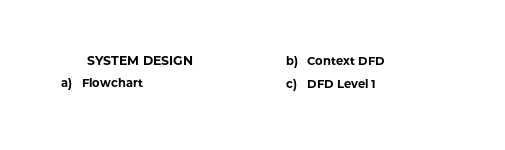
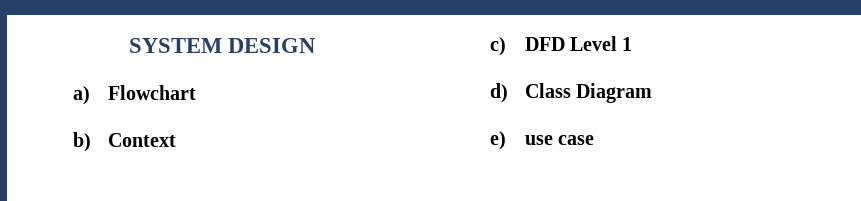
[357,57,385,65] DFD -> (176, 140) none
(377, 84) none -> [489,83,653,103] [489,131,595,150] // d) Class Diagram // e) use case

